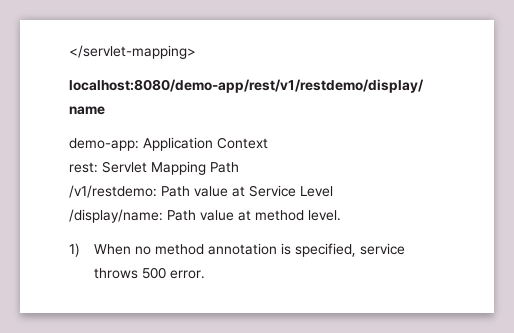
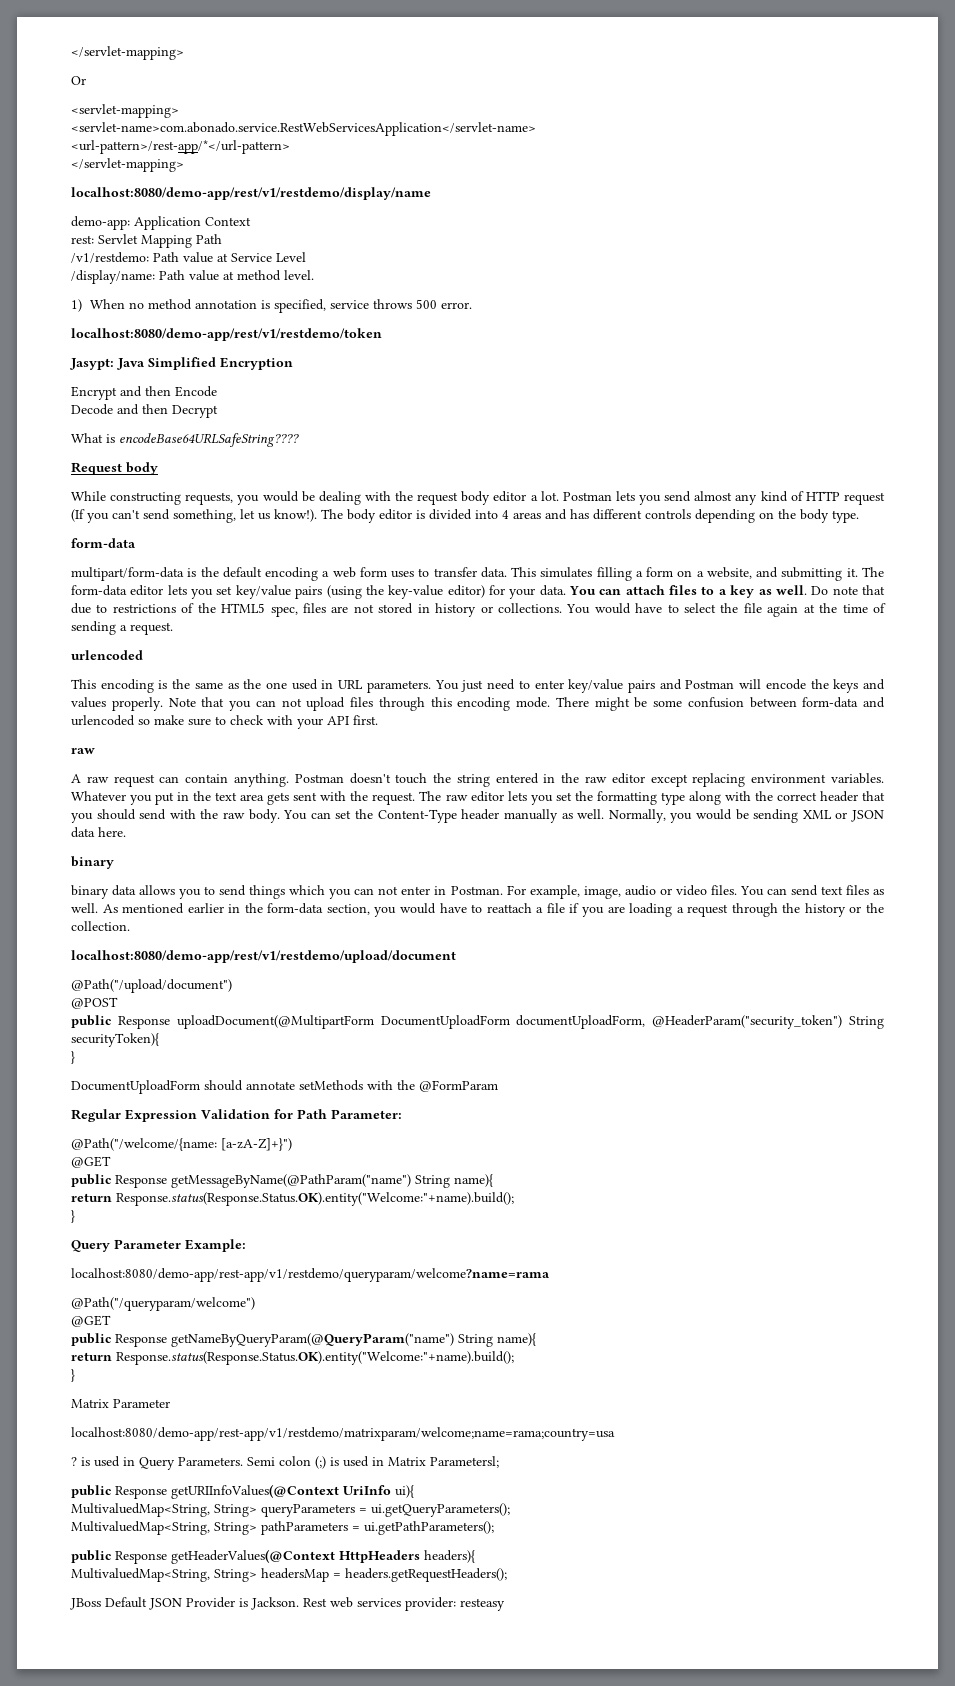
[69,45,196,59] </servlet-mapping> -> [71,46,184,60] [71,76,86,85] [71,104,179,118] [71,122,536,136] [71,140,290,154] [71,158,184,172] </servlet-mapping> // Or // <servlet-mapping> // <servlet-name>com.abonado.service.RestWebServicesApplication</servlet-name> // <url-pattern>/rest-app/*</url-pattern> // </servlet-mapping>
(205, 274) none -> [71,328,382,341] [70,357,293,370] [71,386,217,400] [71,404,218,418] [71,433,299,447] [71,462,158,475] [71,491,886,505] [71,509,859,523] [71,538,136,548] [71,567,884,581] [71,585,886,599] [71,603,886,617] [71,621,173,635] [71,650,143,660] [71,679,886,693] [71,697,885,711] [71,715,378,729] [71,748,95,754] [71,773,884,787] [71,791,886,805] [71,809,884,823] [71,827,126,838] [71,856,114,869] [71,885,885,899] [71,903,884,917] [71,921,130,931] [71,950,456,963] [71,979,232,993] [71,997,118,1009] [71,1015,884,1029] [71,1033,159,1047] [71,1051,75,1064] [71,1080,498,1094] [71,1109,402,1122] [71,1138,292,1151] [71,1156,111,1168] [71,1174,493,1188] [71,1192,514,1206] [71,1210,75,1223] [71,1239,246,1252] [71,1268,550,1282] [71,1297,255,1311] [71,1315,111,1327] [71,1333,536,1347] [71,1351,514,1365] [71,1369,75,1382] [71,1399,170,1408] [71,1427,615,1441] [71,1456,499,1470] [71,1484,414,1499] [71,1503,510,1517] [71,1521,494,1535] [71,1549,475,1564] [71,1568,507,1582] [70,1597,505,1611] // localhost:8080/demo-app/rest/v1/restdemo/token // Jasypt: Java Simplified Encryption // Encrypt and then Encode // Decode and then Decrypt // What is encodeBase64URLSafeString???? // Request body // While constructing requests, you would be dealing with the request body editor a lot. Postman lets you send almost any kind of HTTP request (If you can't send something, let us know!). The body editor is divided into 4 areas and has different controls depending on the body type. // form-data // multipart/form-data is the default encoding a web form uses to transfer data. This simulates filling a form on a website, and submitting it. The form-data editor lets you set key/value pairs (using the key-value editor) for your data. You can attach files to a key as well. Do note that due to restrictions of the HTML5 spec, files are not stored in history or collections. You would have to select the file again at the time of sending a request. // urlencoded // This encoding is the same as the one used in URL parameters. You just need to enter key/value pairs and Postman will encode the keys and values properly. Note that you can not upload files through this encoding mode. There might be some confusion between form-data and urlencoded so make sure to check with your API first. // raw // A raw request can contain anything. Postman doesn't touch the string entered in the raw editor except replacing environment variables. Whatever you put in the text area gets sent with the request. The raw editor lets you set the formatting type along with the correct header that you should send with the raw body. You can set the Content-Type header manually as well. Normally, you would be sending XML or JSON data here. // binary // binary data allows you to send things which you can not enter in Postman. For example, image, audio or video files. You can send text files as well. As mentioned earlier in the form-data section, you would have to reattach a file if you are loading a request through the history or the collection. // localhost:8080/demo-app/rest/v1/restdemo/upload/document // @Path("/upload/document") // @POST // public Response uploadDocument(@MultipartForm DocumentUploadForm documentUploadForm, @HeaderParam("security_token") String securityToken){ // } // DocumentUploadForm should annotate setMethods with the @FormParam // Regular Expression Validation for Path Parameter: // @Path("/welcome/{name: [a-zA-Z]+}") // @GET // public Response getMessageByName(@PathParam("name") String name){ // return Response.status(Response.Status.OK).entity("Welcome:"+name).build(); // } // Query Parameter Example: // localhost:8080/demo-app/rest-app/v1/restdemo/queryparam/welcome?name=rama // @Path("/queryparam/welcome") // @GET // public Response getNameByQueryParam(@QueryParam("name") String name){ // return Response.status(Response.Status.OK).entity("Welcome:"+name).build(); // } // Matrix Parameter // localhost:8080/demo-app/rest-app/v1/restdemo/matrixparam/welcome;name=rama;country=usa // ? is used in Query Parameters. Semi colon (;) is used in Matrix Parametersl; // public Response getURIInfoValues(@Context UriInfo ui){ // MultivaluedMap<String, String> queryParameters = ui.getQueryParameters(); // MultivaluedMap<String, String> pathParameters = ui.getPathParameters(); // public Response getHeaderValues(@Context HttpHeaders headers){ // MultivaluedMap<String, String> headersMap = headers.getRequestHeaders(); // JBoss Default JSON Provider is Jackson. Rest web services provider: resteasy

